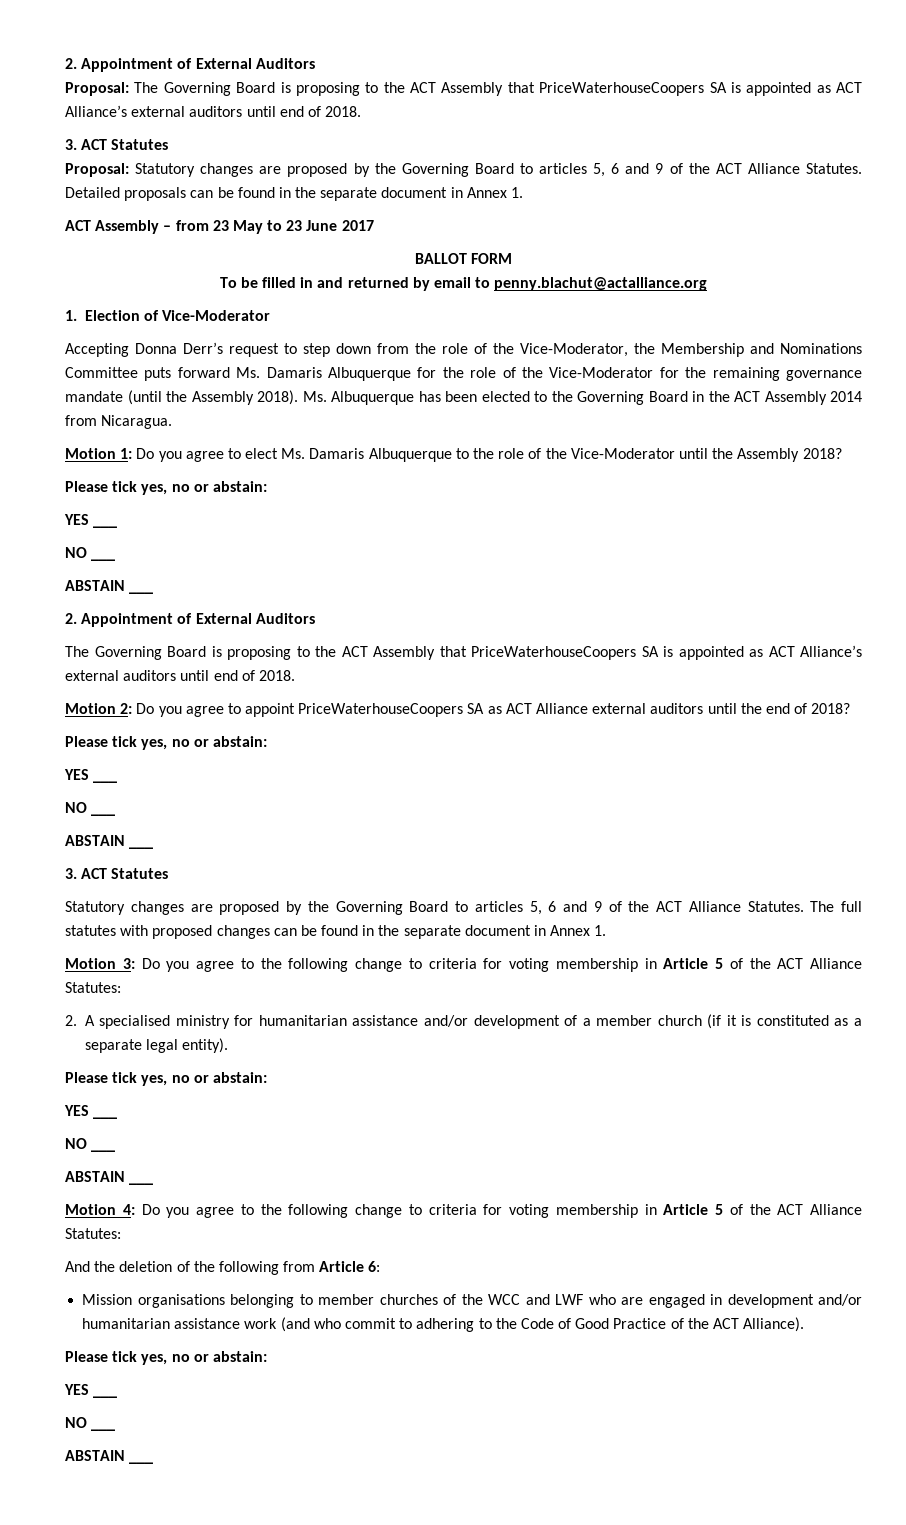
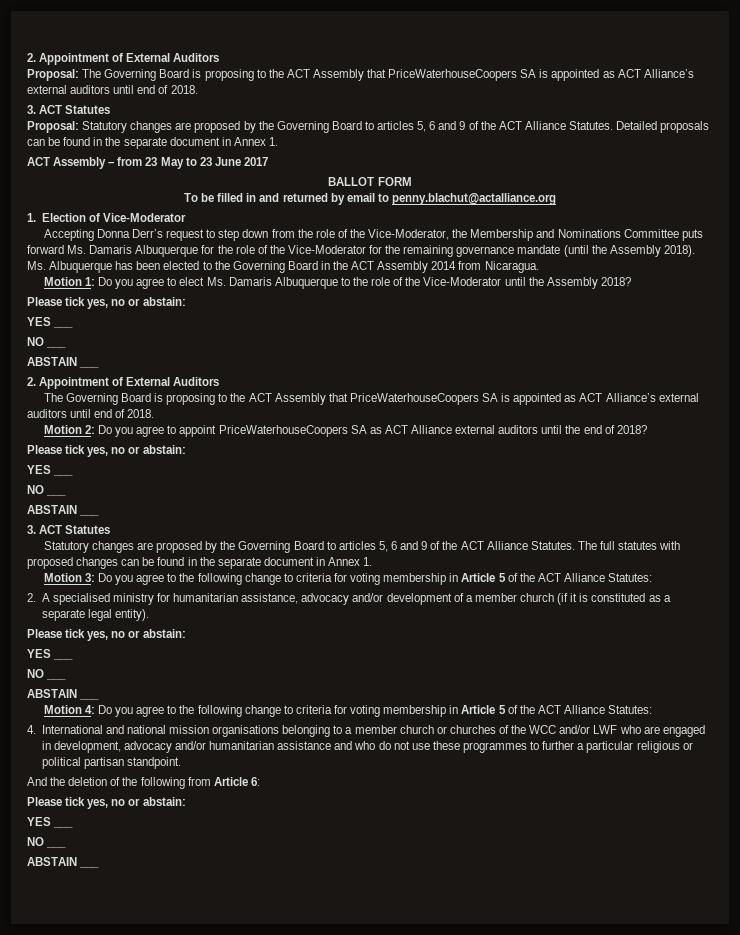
[352,1015,419,1026] assistance -> [241,593,350,605] assistance, advocacy
(121, 1233) none -> [27,725,705,737] [41,741,693,753] [41,757,181,769] // 4. International and national mission organisations belonging to a member church or churches of the WCC and/or LWF who are engaged in development, advocacy and/or humanitarian assistance and who do not use these programmes to further a particular religious or political partisan standpoint.
[82,1294,863,1308] [82,1317,805,1332] // Mission organisations belonging to member churches of the WCC and LWF who are engaged in development and/or humanitarian assistance work (and who commit to adhering to the Code of Good Practice of the ACT Alliance). -> (260, 781) none

